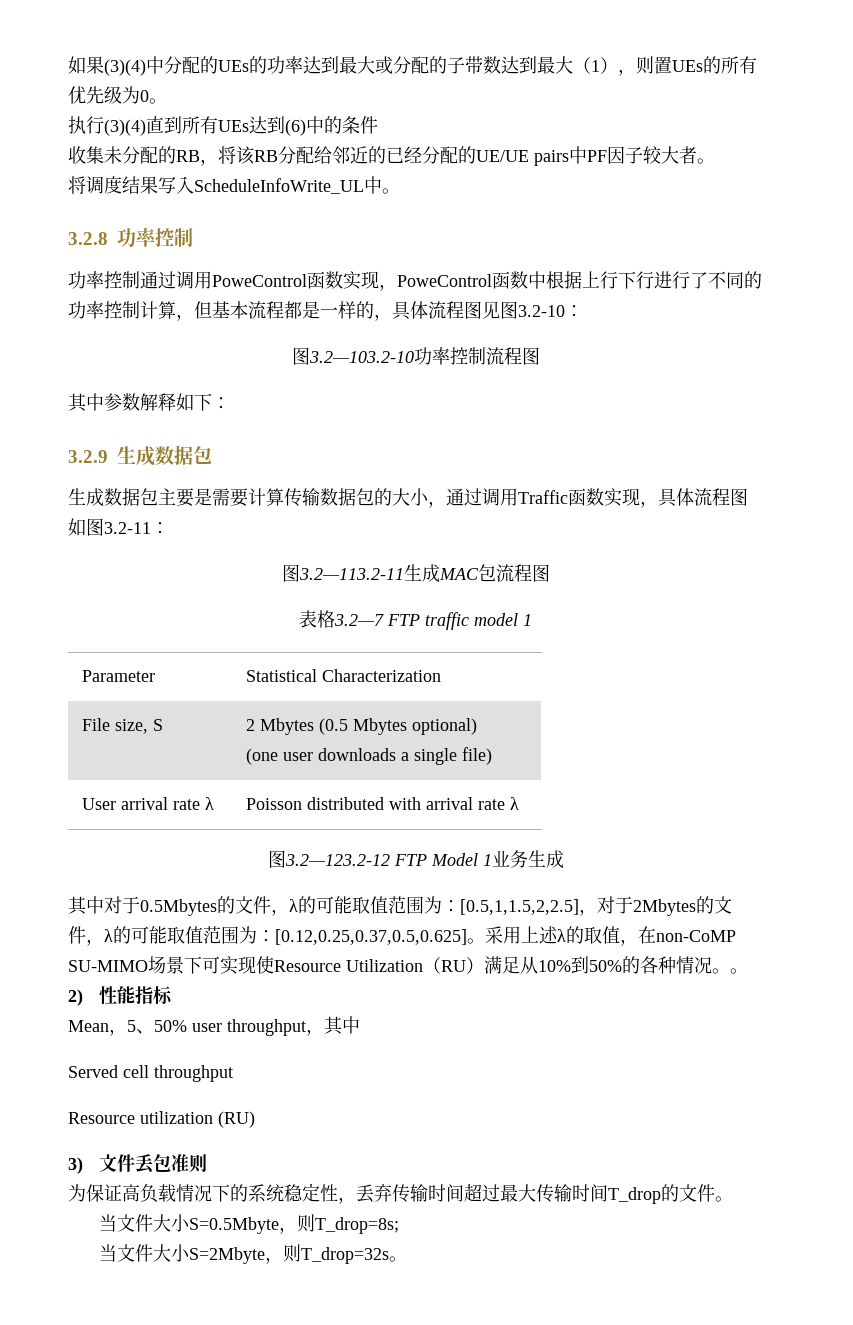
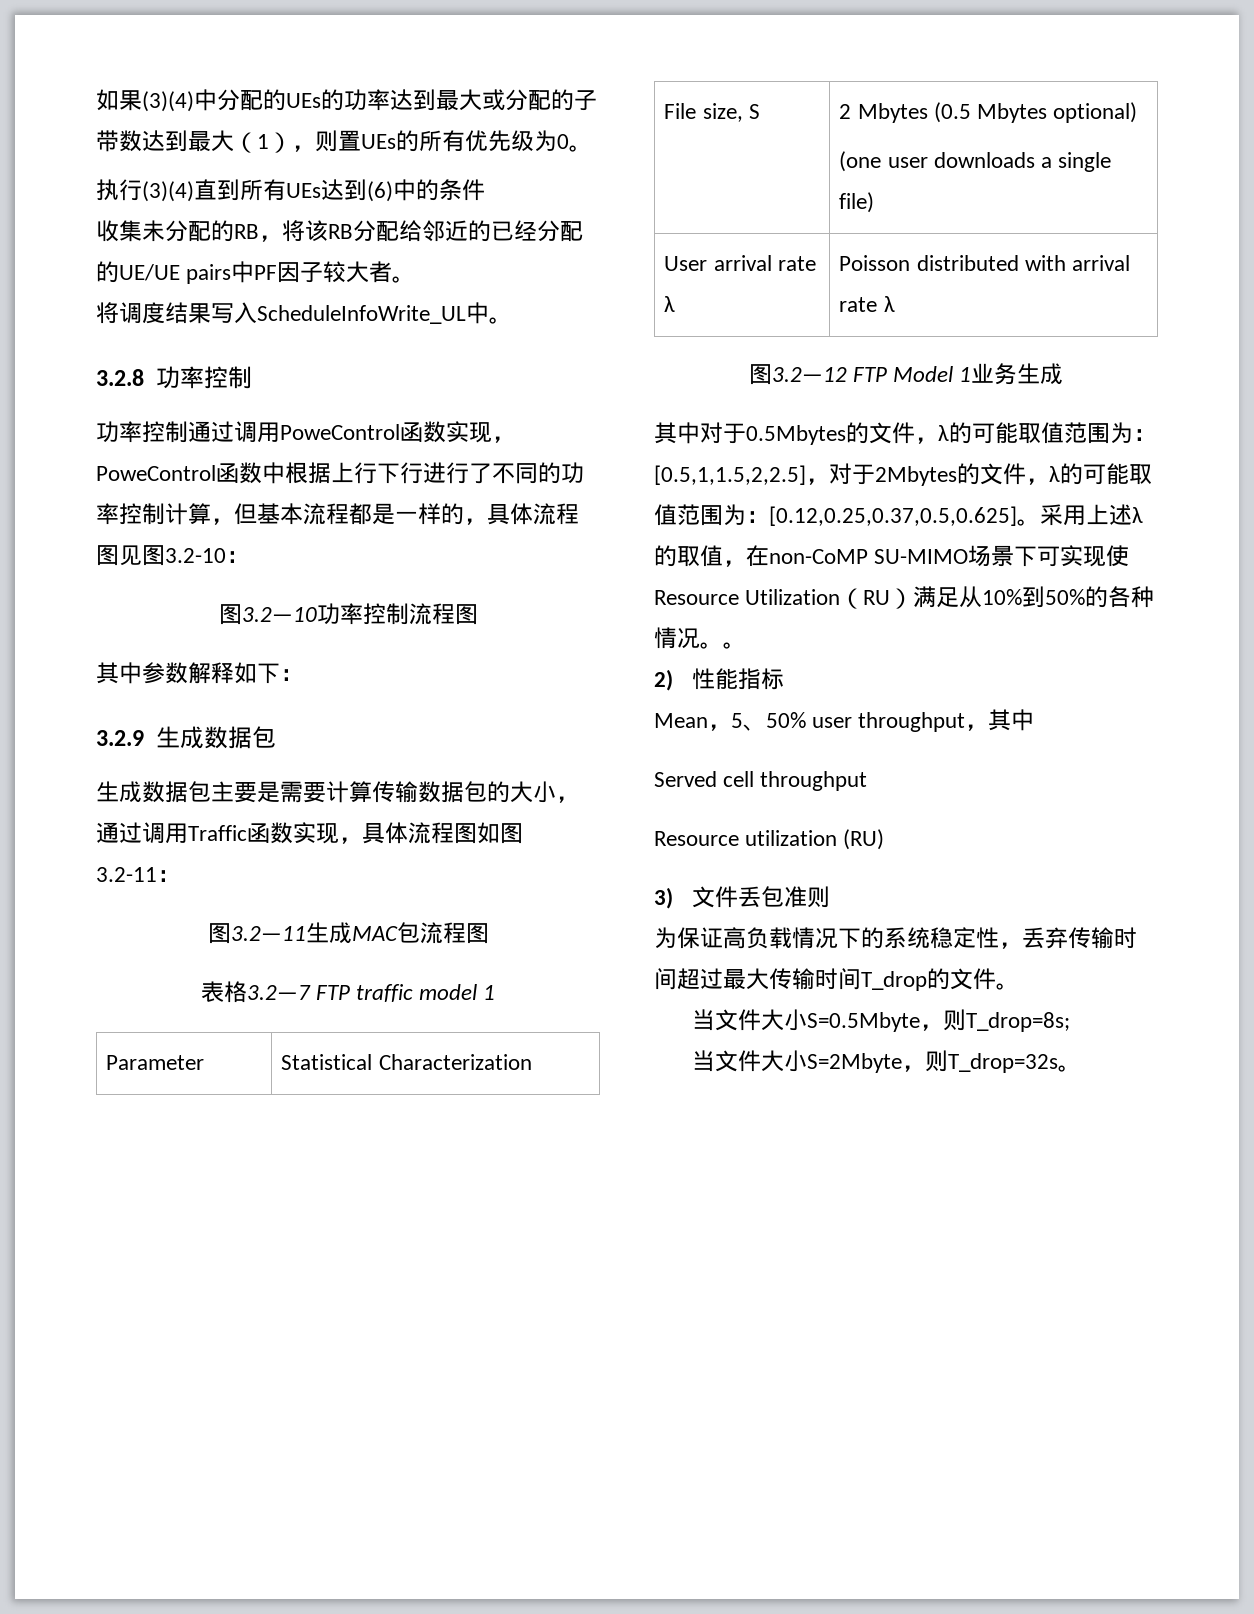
[308,351,414,363] 3.2—103.2-10 -> [241,607,317,622] 3.2—10
[298,568,404,580] 3.2—113.2-11 -> [230,926,306,941] 3.2—11
[284,854,390,866] 3.2—123.2-12 -> [771,367,847,382] 3.2—12

